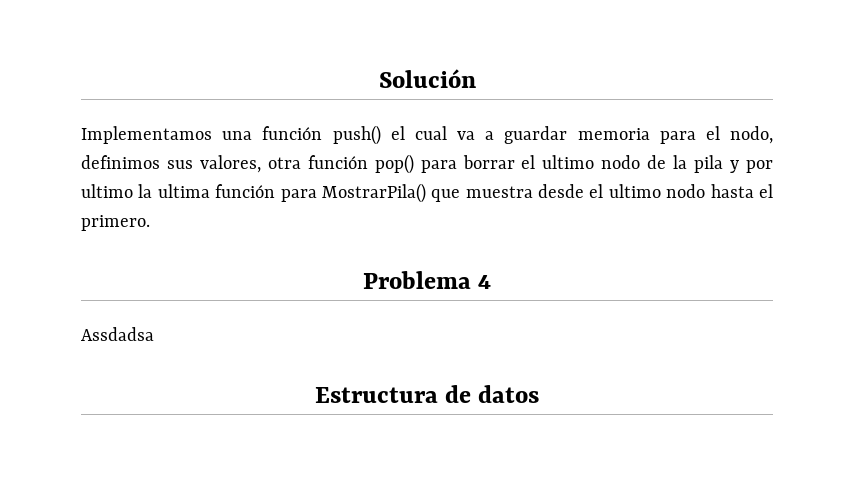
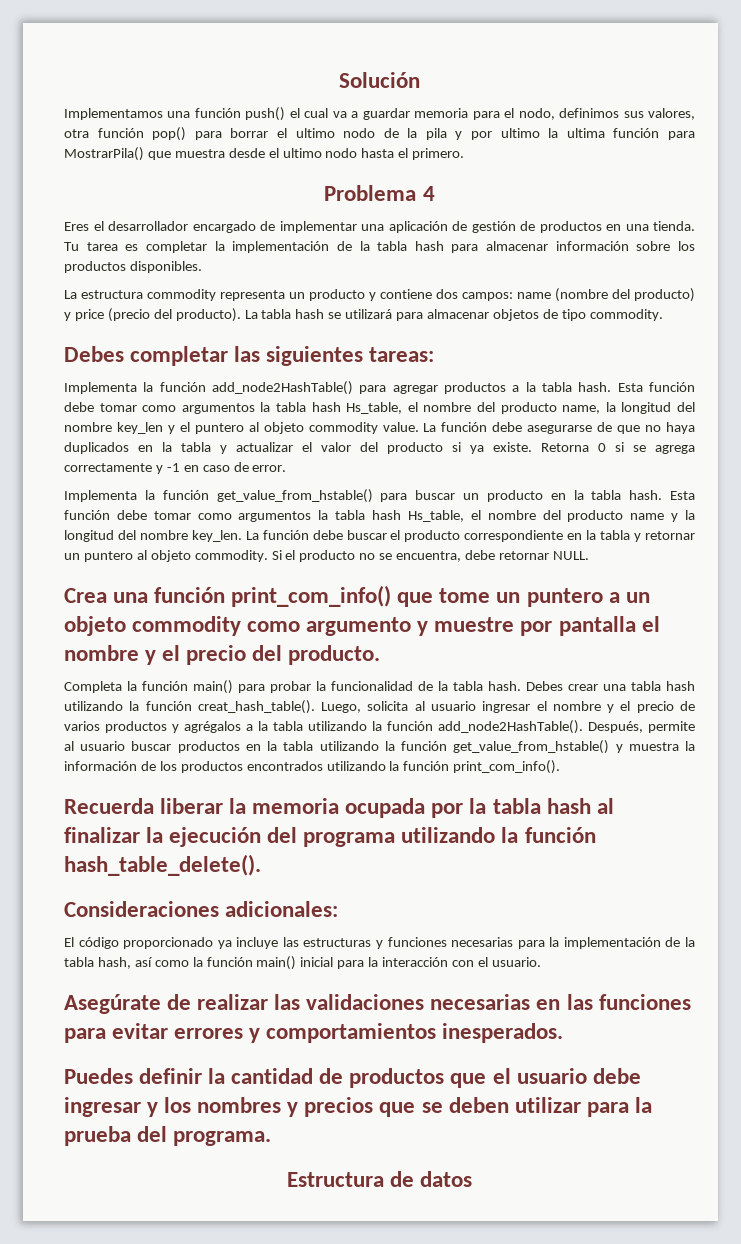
[81,327,154,341] Assdadsa -> [64,221,695,233] [64,241,695,253] [64,261,202,273] [64,288,695,302] [64,308,663,322] [64,346,435,366] [64,381,695,395] [64,402,696,414] [64,422,695,434] [64,442,695,454] [64,462,287,474] [64,489,695,503] [64,510,696,522] [64,530,695,542] [64,550,589,562] [64,585,650,607] [64,616,660,636] [64,645,381,665] [64,680,695,694] [64,700,696,714] [64,720,695,734] [64,740,696,754] [64,760,561,774] [64,798,614,818] [64,827,596,847] [64,854,261,876] [64,901,339,917] [64,937,695,949] [64,956,541,970] [64,994,691,1014] [64,1023,564,1043] [64,1068,641,1088] [64,1097,652,1117] [64,1126,272,1146] Eres el desarrollador encargado de implementar una aplicación de gestión de productos en una tienda. Tu tarea es completar la implementación de la tabla hash para almacenar información sobre los productos disponibles. // La estructura commodity representa un producto y contiene dos campos: name (nombre del producto) y price (precio del producto). La tabla hash se utilizará para almacenar objetos de tipo commodity. // Debes completar las siguientes tareas: // Implementa la función add_node2HashTable() para agregar productos a la tabla hash. Esta función debe tomar como argumentos la tabla hash Hs_table, el nombre del producto name, la longitud del nombre key_len y el puntero al objeto commodity value. La función debe asegurarse de que no haya duplicados en la tabla y actualizar el valor del producto si ya existe. Retorna 0 si se agrega correctamente y -1 en caso de error. // Implementa la función get_value_from_hstable() para buscar un producto en la tabla hash. Esta función debe tomar como argumentos la tabla hash Hs_table, el nombre del producto name y la longitud del nombre key_len. La función debe buscar el producto correspondiente en la tabla y retornar un puntero al objeto commodity. Si el producto no se encuentra, debe retornar NULL. // Crea una función print_com_info() que tome un puntero a un objeto commodity como argumento y muestre por pantalla el nombre y el precio del producto. // Completa la función main() para probar la funcionalidad de la tabla hash. Debes crear una tabla hash utilizando la función creat_hash_table(). Luego, solicita al usuario ingresar el nombre y el precio de varios productos y agrégalos a la tabla utilizando la función add_node2HashTable(). Después, permite al usuario buscar productos en la tabla utilizando la función get_value_from_hstable() y muestra la información de los productos encontrados utilizando la función print_com_info(). // Recuerda liberar la memoria ocupada por la tabla hash al finalizar la ejecución del programa utilizando la función hash_table_delete(). // Consideraciones adicionales: // El código proporcionado ya incluye las estructuras y funciones necesarias para la implementación de la tabla hash, así como la función main() inicial para la interacción con el usuario. // Asegúrate de realizar las validaciones necesarias en las funciones para evitar errores y comportamientos inesperados. // Puedes definir la cantidad de productos que el usuario debe ingresar y los nombres y precios que se deben utilizar para la prueba del programa.

